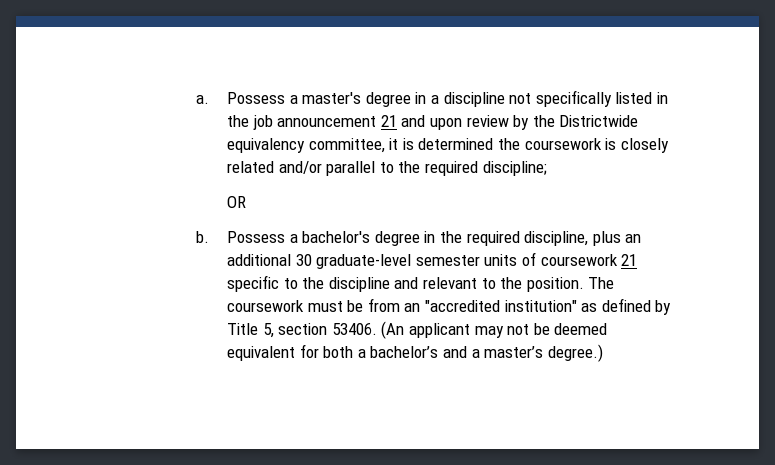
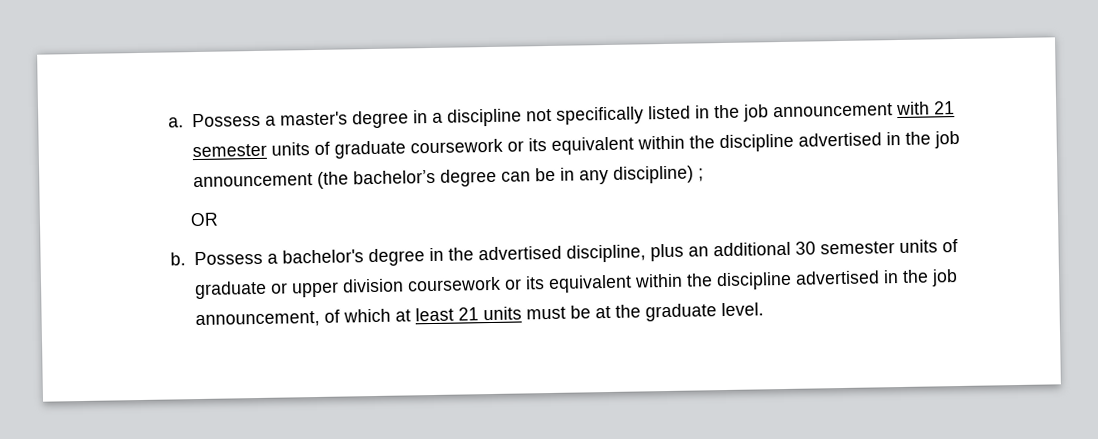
[380,115,639,130] [226,138,669,153] [226,161,547,176] 21 and upon review by the Districtwide equivalency committee, it is determined the coursework is closely related and/or parallel to the required discipline; -> [896,101,956,116] [192,130,961,159] [193,165,705,189] with 21 semester units of graduate coursework or its equivalent within the discipline advertised in the job announcement (the bachelor’s degree can be in any discipline) ;
[466,231,520,246] required -> [478,245,563,261] advertised
[316,252,638,269] [226,275,615,292] [226,298,672,315] [226,321,608,339] [226,344,603,362] graduate-level semester units of coursework 21 specific to the discipline and relevant to the position. The coursework must be from an "accredited institution" as defined by Title 5, section 53406. (An applicant may not be deemed equivalent for both a bachelor’s and a master’s degree.) -> [820,239,959,255] [195,269,959,300] [195,302,765,329] semester units of graduate or upper division coursework or its equivalent within the discipline advertised in the job announcement, of which at least 21 units must be at the graduate level.

